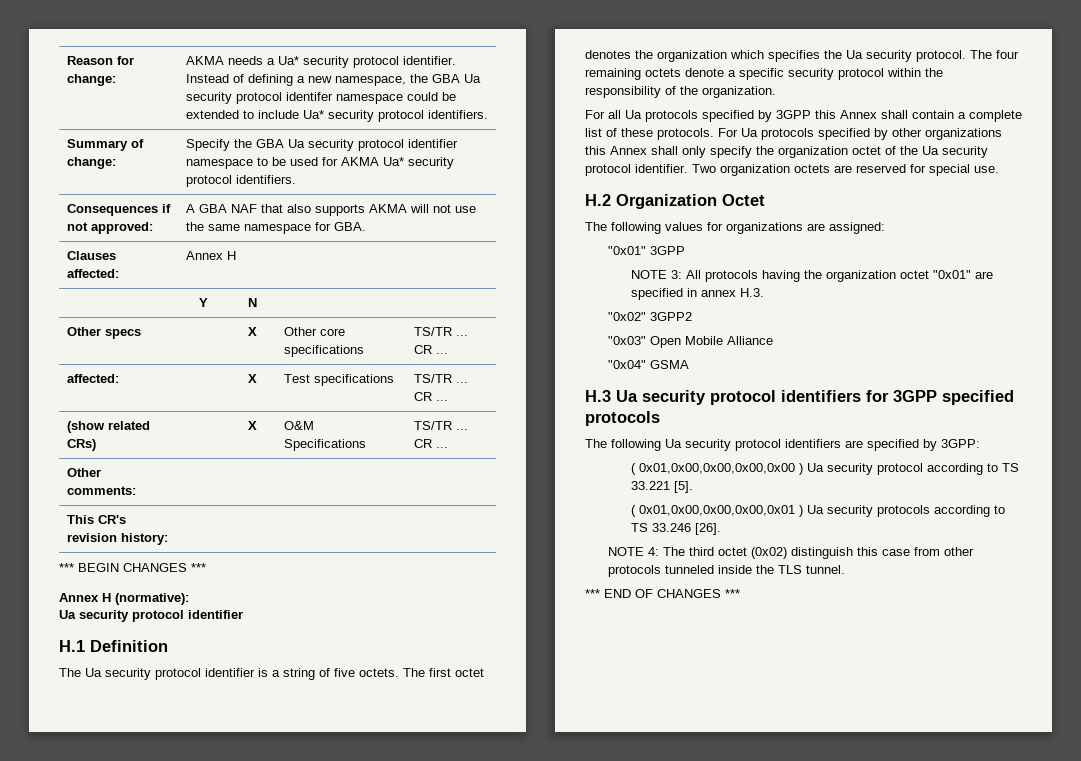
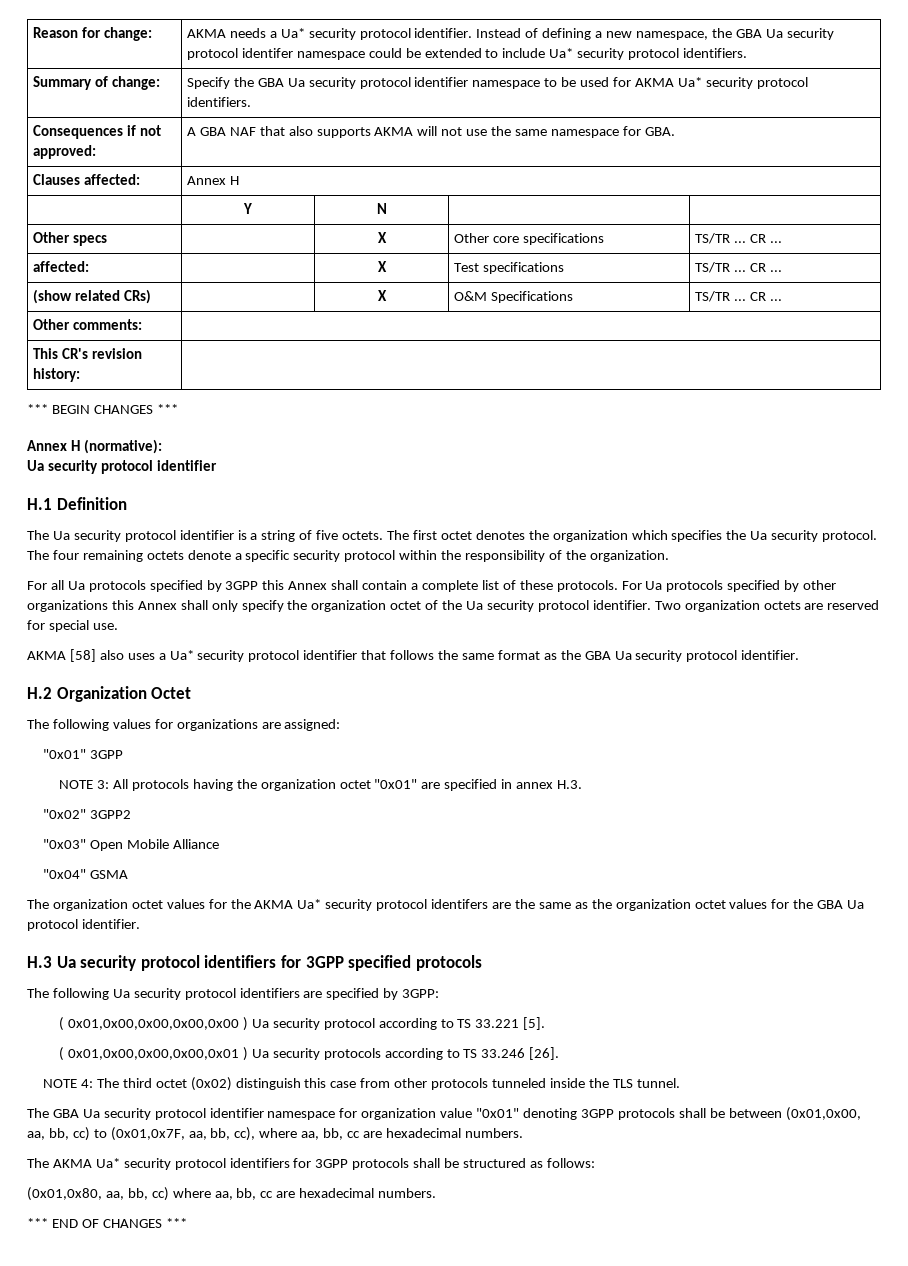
(999, 169) none -> [27,649,800,662] // AKMA [58] also uses a Ua* security protocol identifier that follows the same format as the GBA Ua security protocol identifier.
(690, 364) none -> [27,899,865,911] [27,919,140,931] // The organization octet values for the AKMA Ua* security protocol identifers are the same as the organization octet values for the GBA Ua protocol identifier.
(846, 569) none -> [27,1107,861,1121] [27,1127,523,1141] [27,1158,595,1170] [27,1187,437,1201] // The GBA Ua security protocol identifier namespace for organization value "0x01" denoting 3GPP protocols shall be between (0x01,0x00, aa, bb, cc) to (0x01,0x7F, aa, bb, cc), where aa, bb, cc are hexadecimal numbers. // The AKMA Ua* security protocol identifiers for 3GPP protocols shall be structured as follows: // (0x01,0x80, aa, bb, cc) where aa, bb, cc are hexadecimal numbers.

